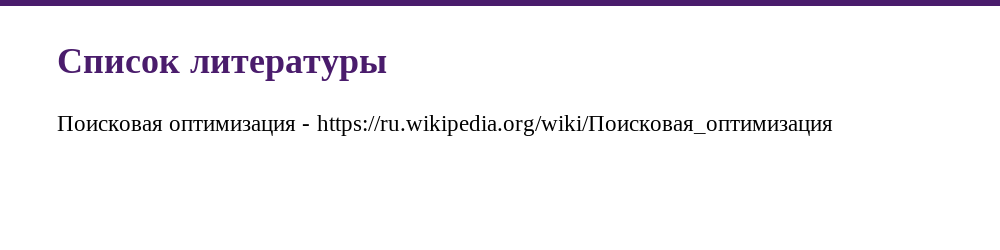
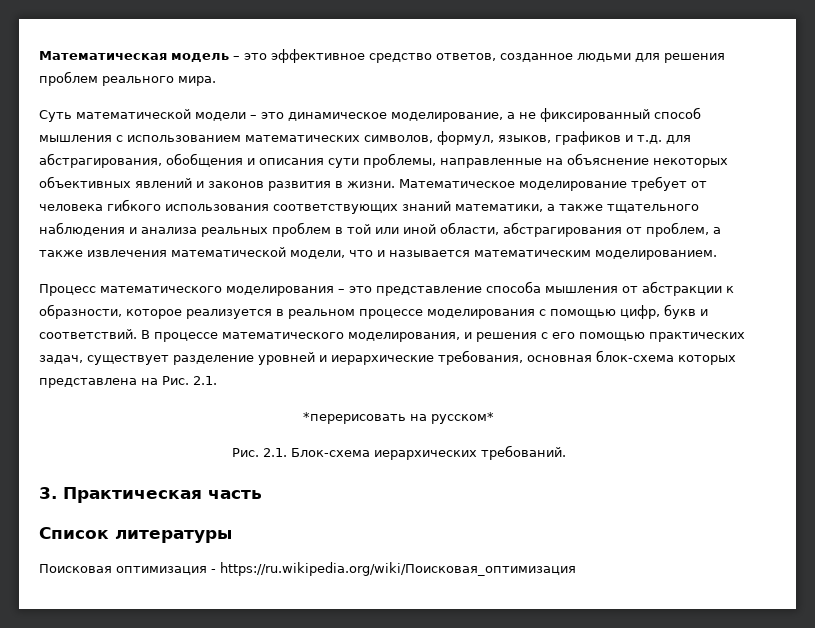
(57, 61) none -> [39,49,725,63] [39,71,216,86] [39,107,701,122] [39,131,691,145] [39,153,728,168] [39,176,707,191] [39,199,699,214] [39,222,721,237] [39,247,717,260] [39,281,734,296] [39,304,708,319] [39,329,745,342] [39,350,736,365] [39,376,217,388] [303,412,494,424] [231,445,566,460] [39,487,262,503] Математическая модель – это эффективное средство ответов, созданное людьми для решения проблем реального мира. // Суть математической модели – это динамическое моделирование, а не фиксированный способ мышления с использованием математических символов, формул, языков, графиков и т.д. для абстрагирования, обобщения и описания сути проблемы, направленные на объяснение некоторых объективных явлений и законов развития в жизни. Математическое моделирование требует от человека гибкого использования соответствующих знаний математики, а также тщательного наблюдения и анализа реальных проблем в той или иной области, абстрагирования от проблем, а также извлечения математической модели, что и называется математическим моделированием. // Процесс математического моделирования – это представление способа мышления от абстракции к образности, которое реализуется в реальном процессе моделирования с помощью цифр, букв и соответствий. В процессе математического моделирования, и решения с его помощью практических задач, существует разделение уровней и иерархические требования, основная блок-схема которых представлена на Рис. 2.1. // *перерисовать на русском* // Рис. 2.1. Блок-схема иерархических требований. // 3. Практическая часть //

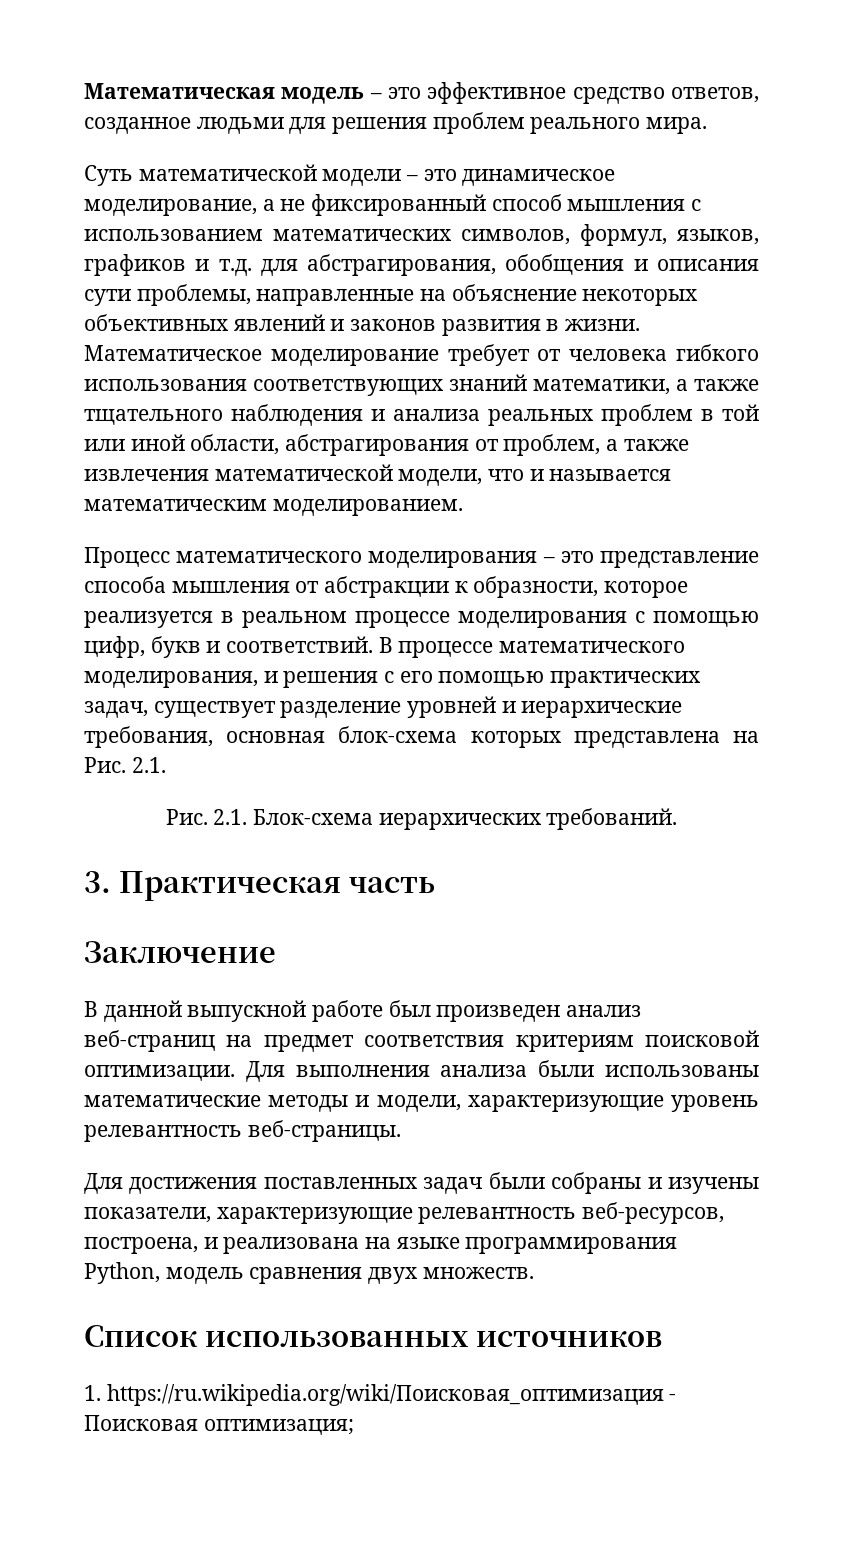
[303,412,494,424] // *перерисовать на русском* -> (166, 765) none
[39,527,232,543] [39,562,576,576] Список литературы // Поисковая оптимизация - https://ru.wikipedia.org/wiki/Поисковая_оптимизация -> [84,941,276,963] [84,1000,642,1022] [84,1030,759,1052] [84,1060,759,1082] [84,1095,759,1112] [84,1120,401,1142] [84,1172,760,1194] [84,1202,725,1224] [84,1237,678,1254] [84,1262,534,1284] [84,1325,662,1347] [84,1384,677,1406] [84,1415,354,1435] Заключение // В данной выпускной работе был произведен анализ веб-страниц на предмет соответствия критериям поисковой оптимизации. Для выполнения анализа были использованы математические методы и модели, характеризующие уровень релевантность веб-страницы. // Для достижения поставленных задач были собраны и изучены показатели, характеризующие релевантность веб-ресурсов, построена, и реализована на языке программирования Python, модель сравнения двух множеств. // Список использованных источников // 1. https://ru.wikipedia.org/wiki/Поисковая_оптимизация - Поисковая оптимизация;

